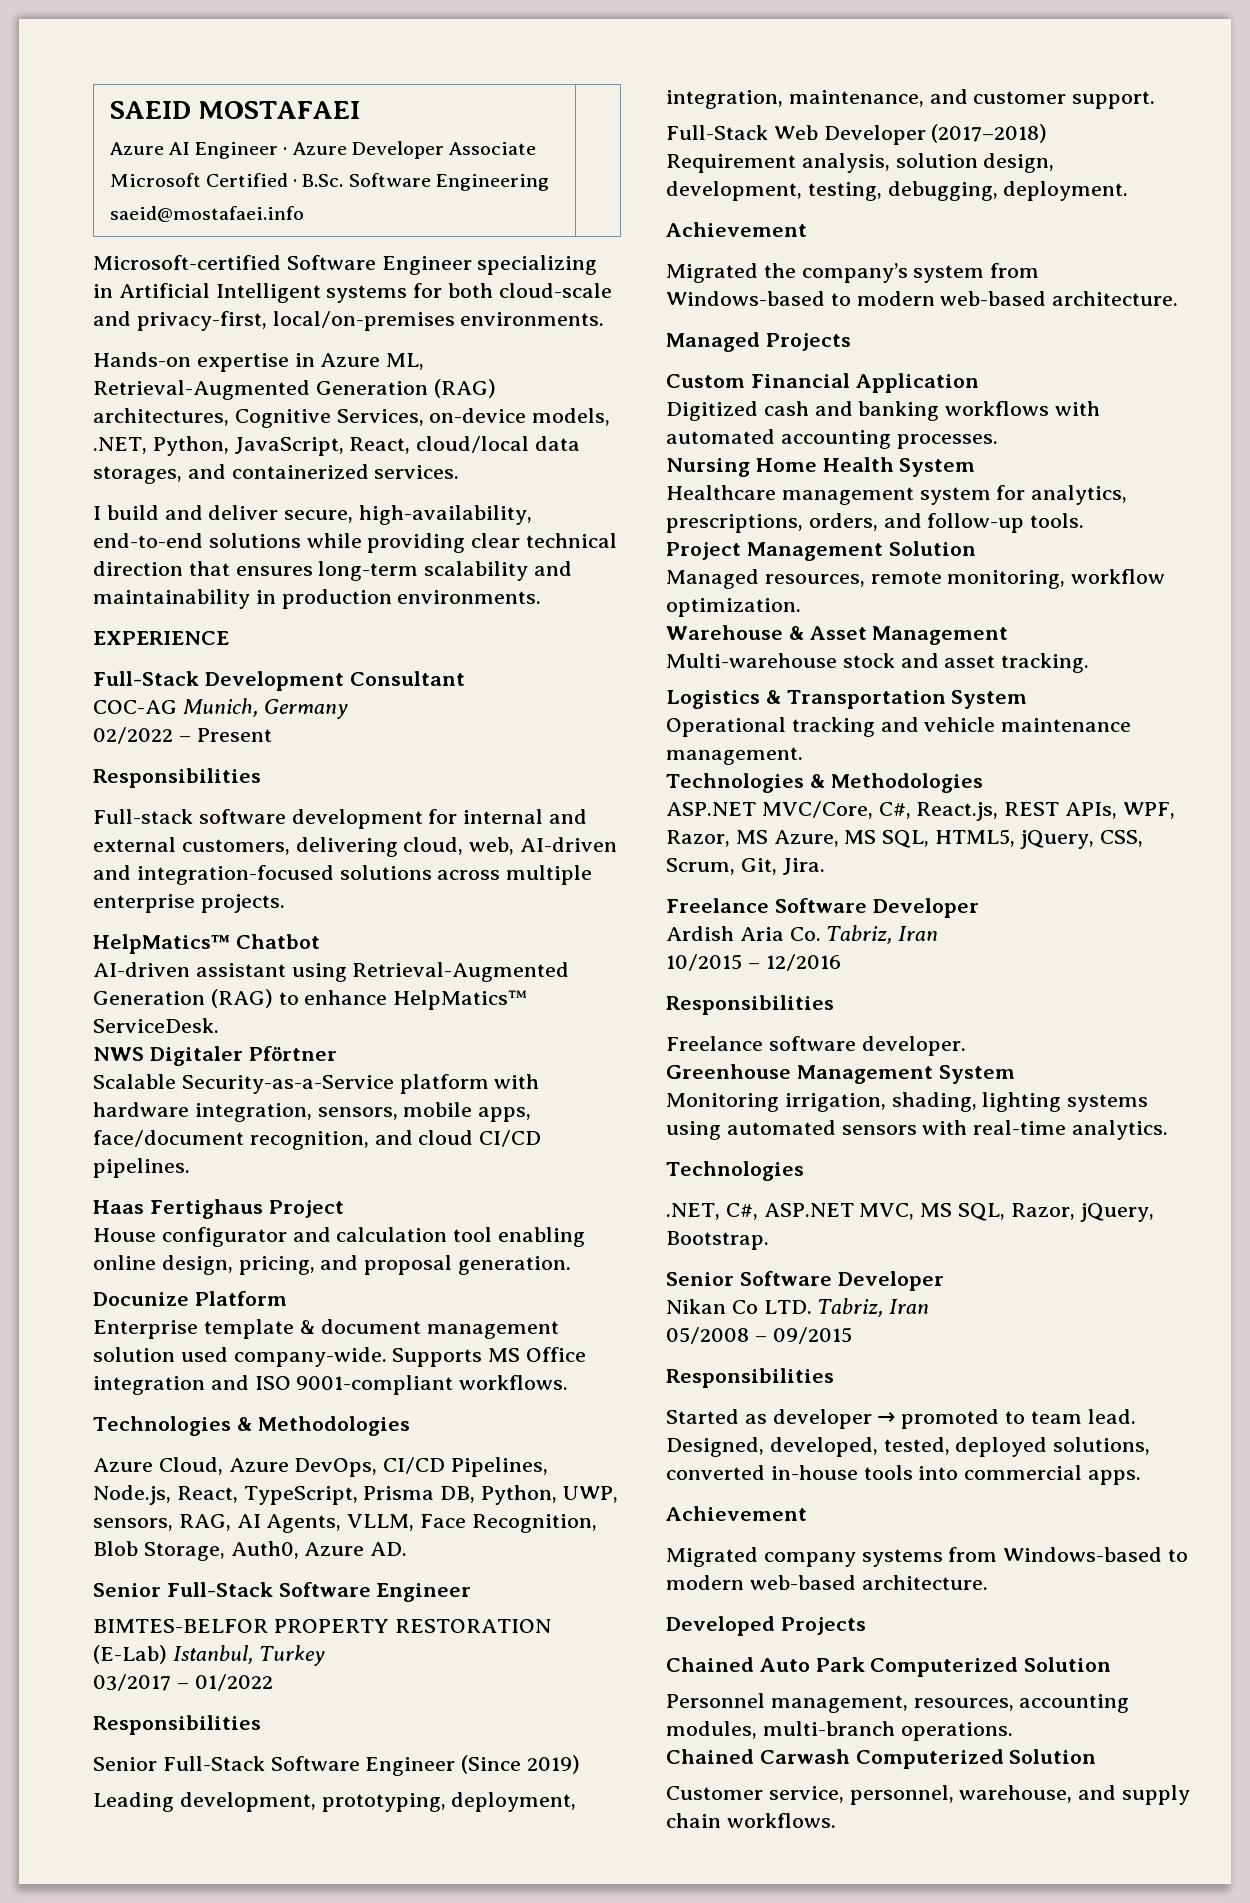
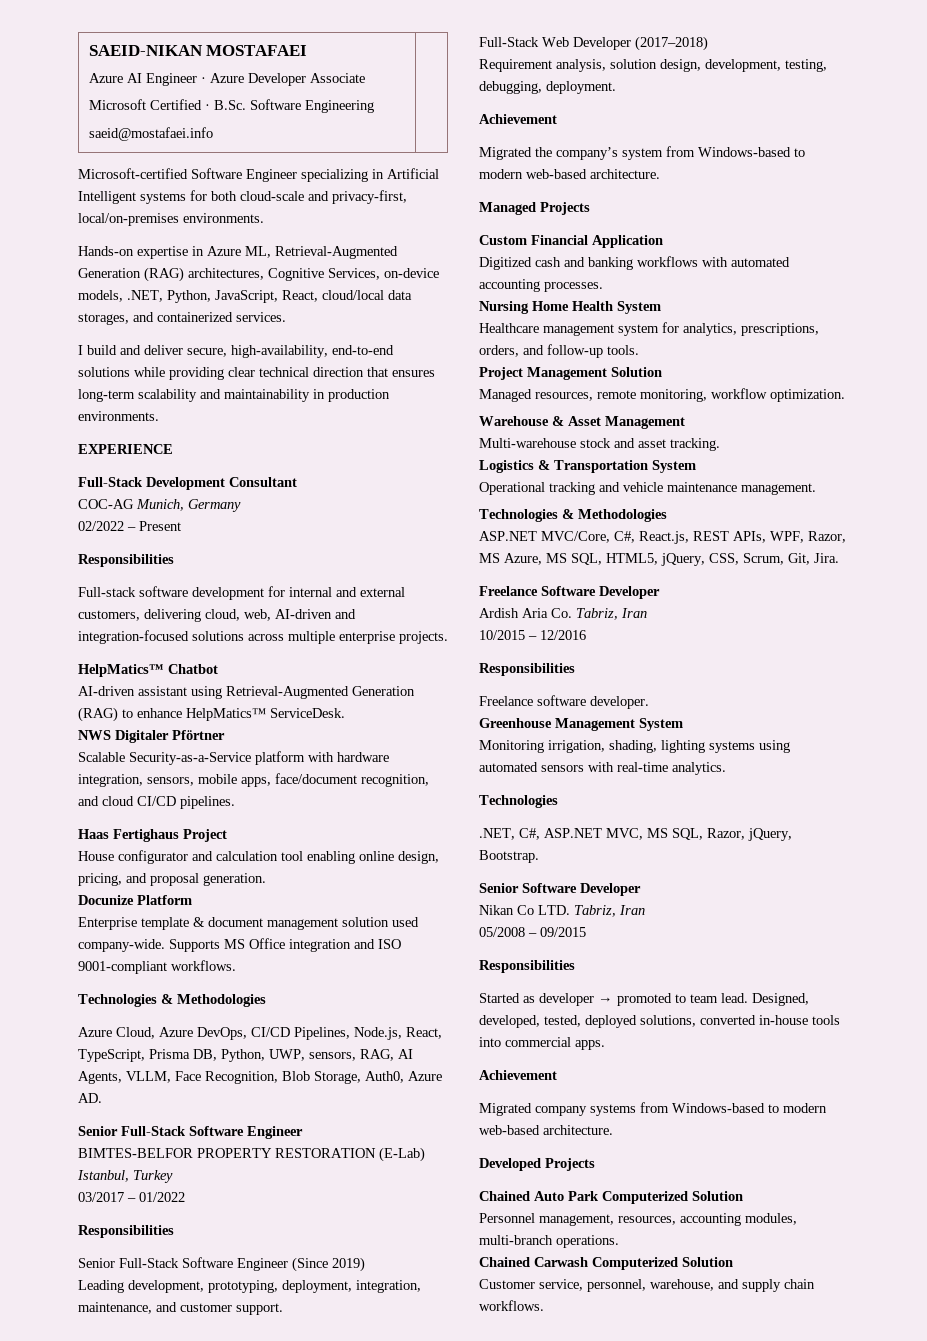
[109,101,191,119] SAEID -> [88,45,203,56] SAEID-NIKAN

